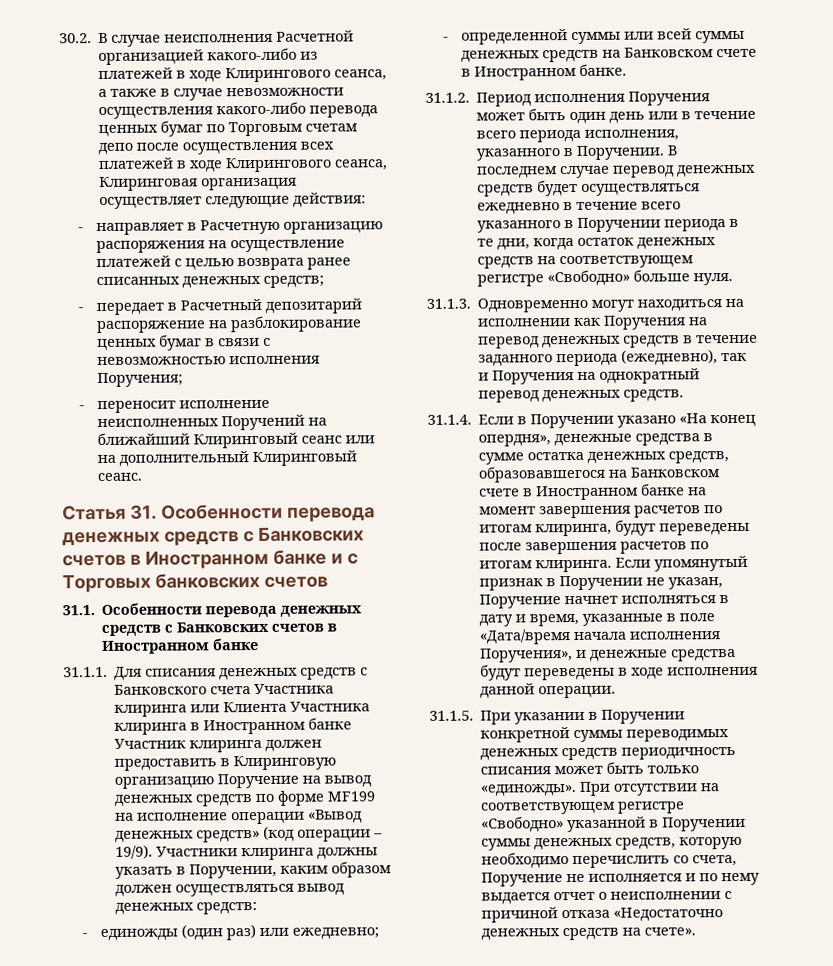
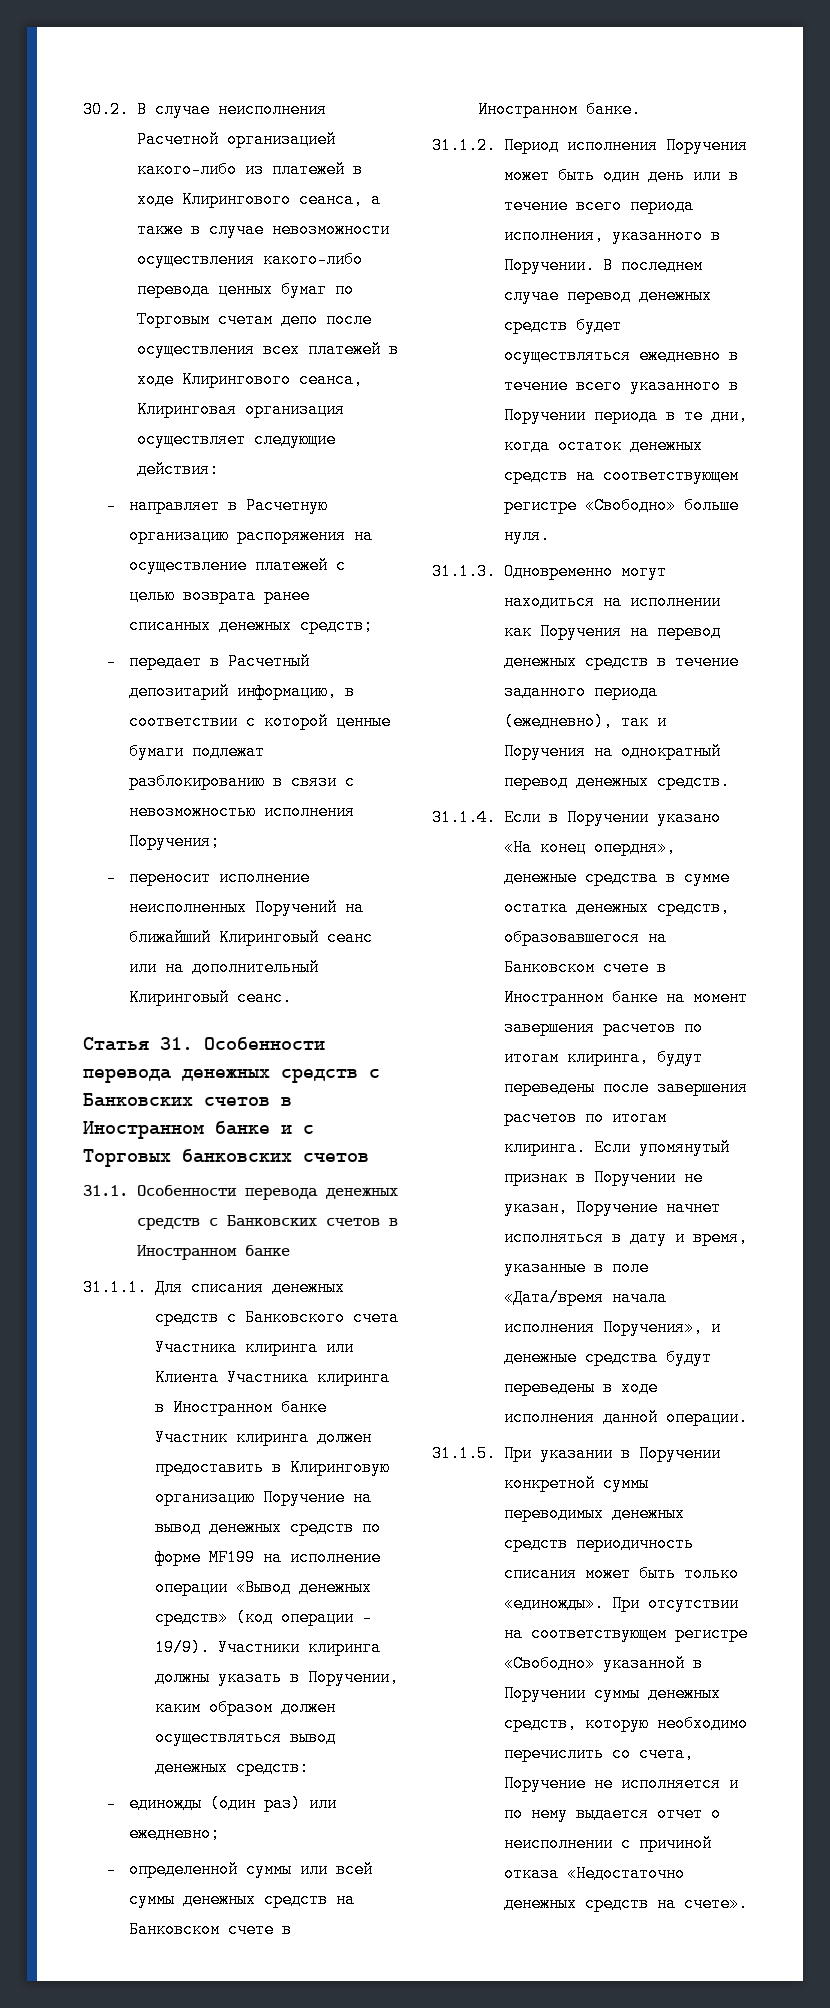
[96,315,363,334] [97,334,203,352] распоряжение на разблокирование ценных бумаг -> [237,683,355,700] [129,714,391,730] [129,744,265,760] [129,774,265,790] информацию, в соответствии с которой ценные бумаги подлежат разблокированию

